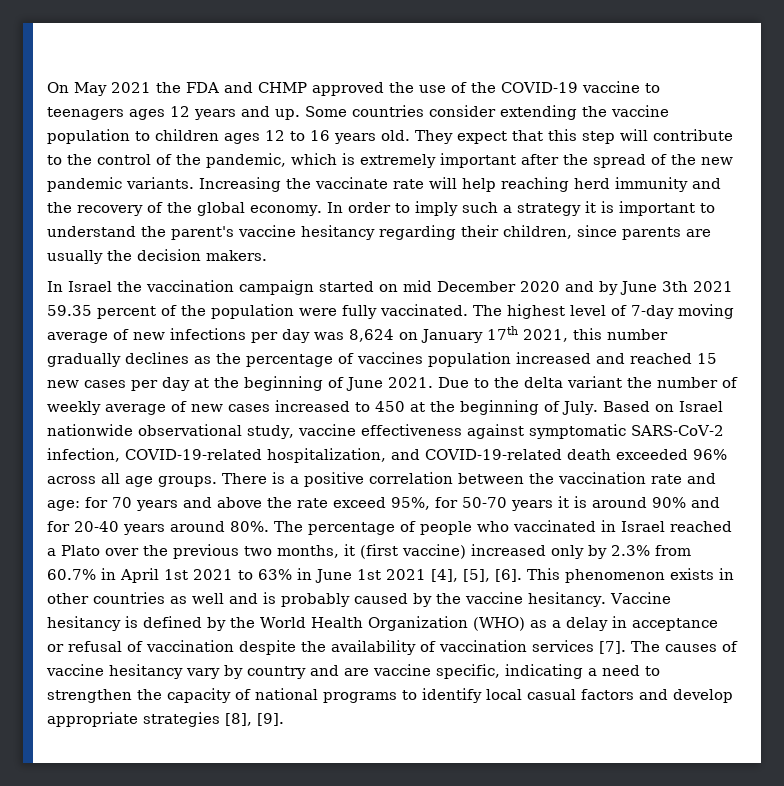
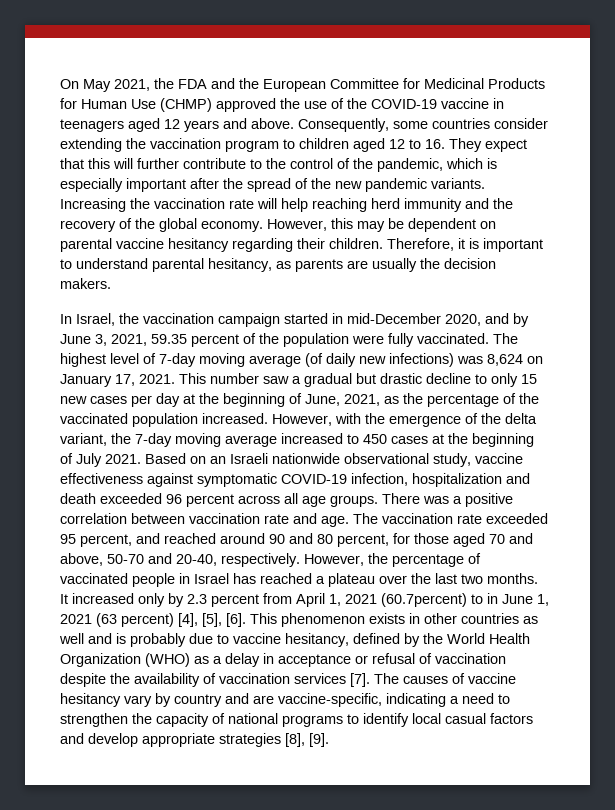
[111,82,151,93] 2021 -> [114,79,150,91] 2021,
[258,82,307,93] CHMP -> [239,78,545,92] [60,98,212,112] the European Committee for Medicinal Products for Human Use (CHMP)
[645,83,660,93] [47,106,347,120] to teenagers ages 12 years and up. Some -> [493,98,504,109] [60,118,428,132] in teenagers aged 12 years and above. Consequently, some
[611,105,669,117] [47,129,130,144] vaccine population -> [150,138,279,152] vaccination program
[224,133,260,144] ages -> [353,138,385,152] aged
[310,130,410,144] 16 years old. -> [425,139,445,149] 16.
[582,129,648,144] step will -> [113,158,179,169] will further
[360,154,436,168] extremely -> [60,178,123,192] especially
[315,177,388,189] vaccinate -> [154,198,225,209] vaccination
[326,201,581,216] In order to imply such a strategy -> [267,218,496,232] [60,238,454,252] However, this may be dependent on parental vaccine hesitancy regarding their children. Therefore,
[141,225,617,240] the parent's vaccine hesitancy regarding their children, since -> [152,258,291,272] parental hesitancy, as
[68,281,112,292] Israel -> [76,313,115,326] Israel,
[379,280,560,292] on mid December 2020 -> [332,313,481,326] in mid-December 2020,
[662,281,733,292] 3th 2021 -> [95,334,147,346] 3, 2021,
[113,326,668,343] [47,352,692,367] of new infections per day was 8,624 on January 17th 2021, this number gradually declines as the percentage of vaccines population increased and reached -> [305,353,543,367] [60,373,518,387] (of daily new infections) was 8,624 on January 17, 2021. This number saw a gradual but drastic decline to only
[346,376,738,391] [47,401,270,415] June 2021. Due to the delta variant the number of weekly average of new cases -> [305,393,539,407] [60,413,537,427] [60,433,277,447] June, 2021, as the percentage of the vaccinated population increased. However, with the emergence of the delta variant, the 7-day moving average
[410,400,723,415] at the beginning of July. Based on Israel -> [391,433,534,447] [60,453,268,467] cases at the beginning of July 2021. Based on an Israeli
[630,425,724,436] [47,448,727,463] SARS-CoV-2 infection, COVID-19-related hospitalization, and COVID-19-related death exceeded 96% -> [281,473,530,487] [60,493,234,507] COVID-19 infection, hospitalization and death exceeded 96 percent
[272,472,285,484] is -> [423,496,449,504] was
[529,473,554,484] the -> (185, 518) none
[47,496,720,511] [47,520,596,535] age: for 70 years and above the rate exceed 95%, for 50-70 years it is around 90% and for 20-40 years around 80%. The percentage of people who vaccinated -> [321,513,548,527] [60,533,533,547] [60,553,481,567] [60,573,175,587] age. The vaccination rate exceeded 95 percent, and reached around 90 and 80 percent, for those aged 70 and above, 50-70 and 20-40, respectively. However, the percentage of vaccinated people
(665, 526) none -> [233,573,256,584] has
[61,545,100,556] Plato -> [328,573,375,587] plateau
[173,544,691,559] [47,568,426,583] previous two months, it (first vaccine) increased only by 2.3% from 60.7% in April 1st 2021 to 63% in June 1st 2021 -> [435,573,538,584] [60,593,549,607] [60,613,174,627] last two months. It increased only by 2.3 percent from April 1, 2021 (60.7percent) to in June 1, 2021 (63 percent)
[354,592,671,607] [47,616,138,631] caused by the vaccine hesitancy. Vaccine hesitancy is -> [189,633,349,647] due to vaccine hesitancy,
[373,664,500,679] vaccine specific, -> [278,693,382,707] vaccine-specific,

